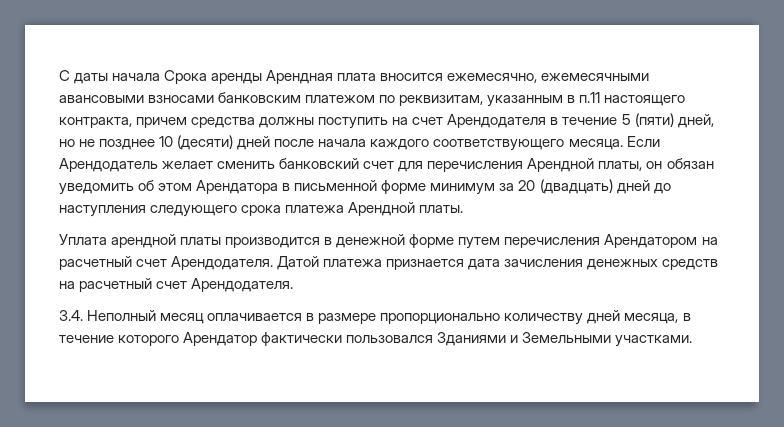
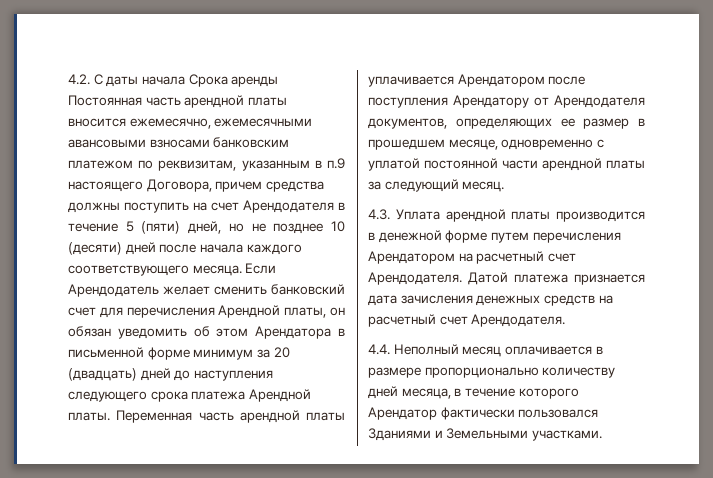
(59, 75) none -> [68,74,90,85] 4.2.
[266,70,377,84] Арендная плата -> [68,95,287,108] Постоянная часть арендной платы
[579,92,686,106] [59,117,132,128] п.11 настоящего контракта, -> [327,158,346,169] [68,179,212,192] п.9 настоящего Договора,
(464, 209) // -> [116,410,345,423] [368,74,586,87] [368,95,645,108] [368,118,645,129] [368,139,604,150] [368,158,645,171] [368,179,505,192] [368,209,390,220] Переменная часть арендной платы уплачивается Арендатором после поступления Арендатору от Арендодателя документов, определяющих ее размер в прошедшем месяце, одновременно с уплатой постоянной части арендной платы за следующий месяц. // 4.3.
[59,310,83,321] 3.4. -> [368,344,390,355] 4.4.

